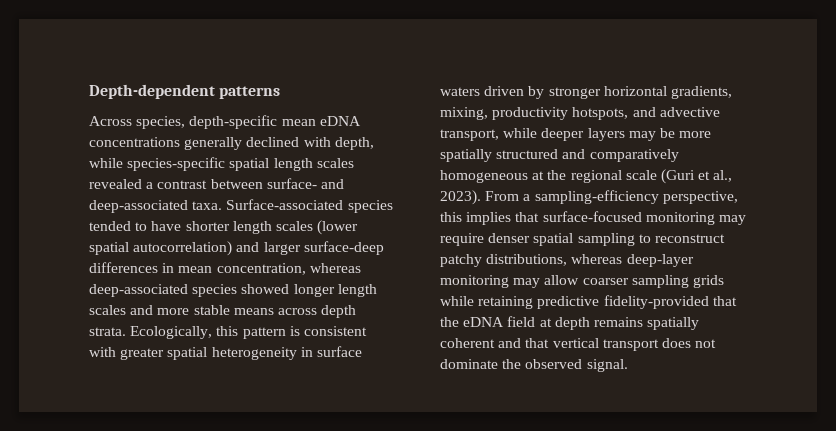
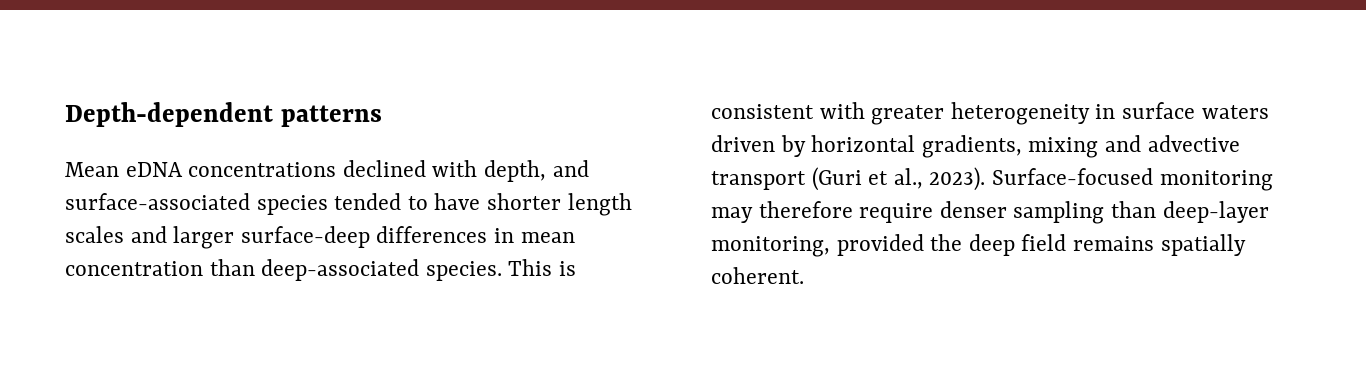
[89,115,316,129] Across species, depth-specific mean -> [65,162,119,177] Mean
[184,137,243,150] generally -> (337, 169) none
[89,157,354,171] [89,178,344,189] [89,199,344,213] while species-specific spatial length scales revealed a contrast between surface- and deep-associated taxa. Surface-associated -> [552,160,589,177] [65,193,250,210] and surface-associated
[317,220,359,235] [89,241,233,256] (lower spatial autocorrelation) -> (124, 234) none
[216,263,361,275] [89,284,377,297] [89,305,357,318] [89,326,286,339] concentration, whereas deep-associated species showed longer length scales and more stable means across depth strata. Ecologically, this pattern -> [65,259,553,281] concentration than deep-associated species. This
[167,347,208,360] spatial -> (945, 115) none
[548,87,601,99] stronger -> (806, 146) none
[440,107,720,120] [440,128,712,141] [440,149,679,162] [440,169,733,184] [440,190,738,205] [440,211,746,225] mixing, productivity hotspots, and advective transport, while deeper layers may be more spatially structured and comparatively homogeneous at the regional scale (Guri et al., 2023). From a sampling-efficiency perspective, this implies that surface-focused monitoring may -> [1028,135,1240,158] [711,167,1273,191] [711,201,853,223] mixing and advective transport (Guri et al., 2023). Surface-focused monitoring may therefore
[533,233,725,246] [440,254,694,267] [440,275,724,288] [440,295,737,309] [440,316,700,330] [440,338,717,351] [440,359,628,372] spatial sampling to reconstruct patchy distributions, whereas deep-layer monitoring may allow coarser sampling grids while retaining predictive fidelity-provided that the eDNA field at depth remains spatially coherent and that vertical transport does not dominate the observed signal. -> [1013,201,1269,224] [711,234,1246,257] [711,267,804,284] sampling than deep-layer monitoring, provided the deep field remains spatially coherent.

